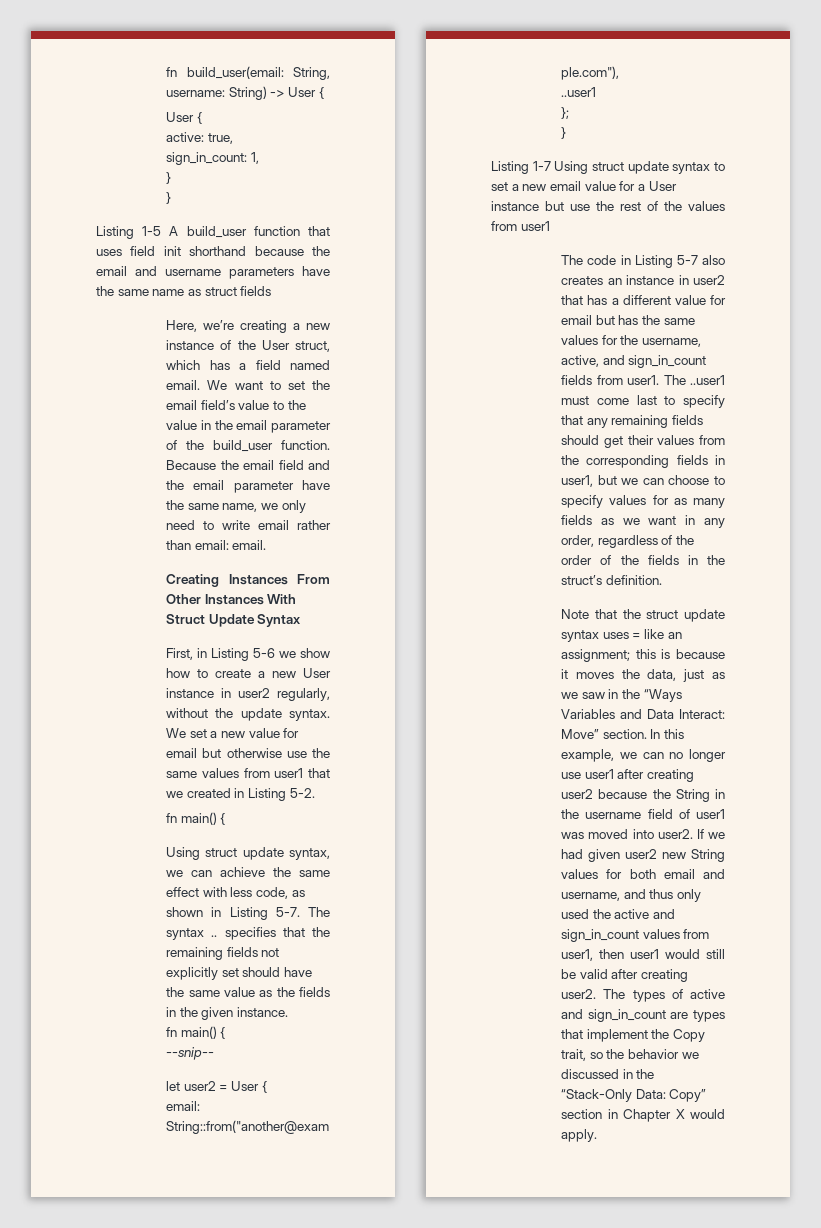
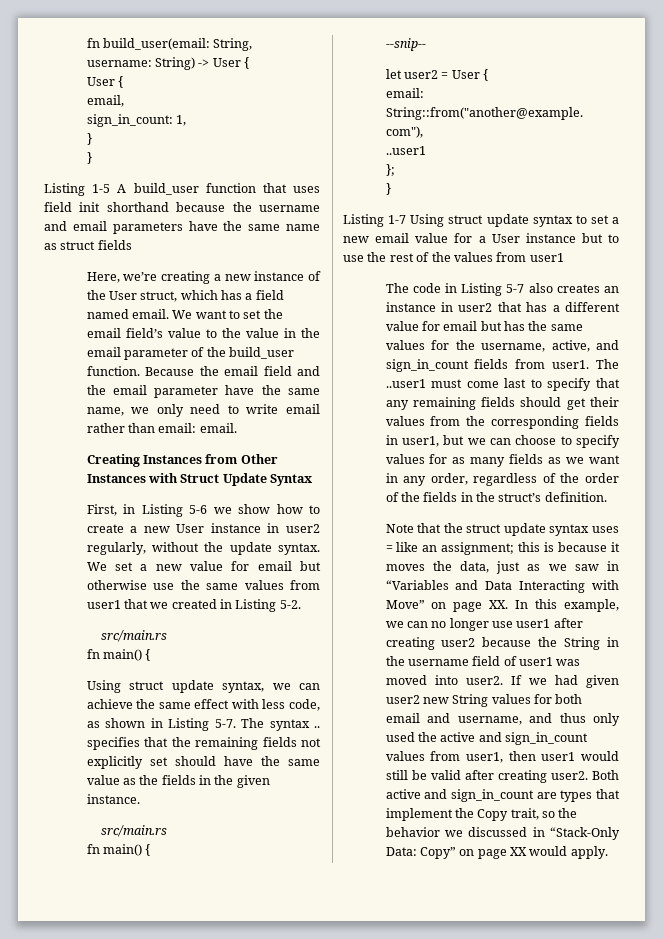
[166,132,233,144] active: true, -> [86,95,124,107] email,
[96,266,221,276] email and username -> [259,205,320,212] [44,221,107,231] username and email
[297,574,330,584] From -> [205,454,238,464] from
[267,594,297,604] With -> [147,473,178,483] with
(315, 793) none -> [100,630,167,642] // src/main.rs
(289, 1012) none -> [100,825,167,837] // src/main.rs
(564, 206) none -> [608,234,619,243] to
[622,689,682,702] [561,709,725,719] [561,729,647,739] the “Ways Variables and Data Interact: Move” section. -> [385,580,619,593] [385,600,509,612] “Variables and Data Interacting with Move” on page XX.
[603,989,683,1002] The types of -> [592,770,619,780] Both
[636,1069,655,1079] the -> (545, 832) none
[561,1109,685,1122] section in Chapter X -> [459,847,528,859] on page XX

